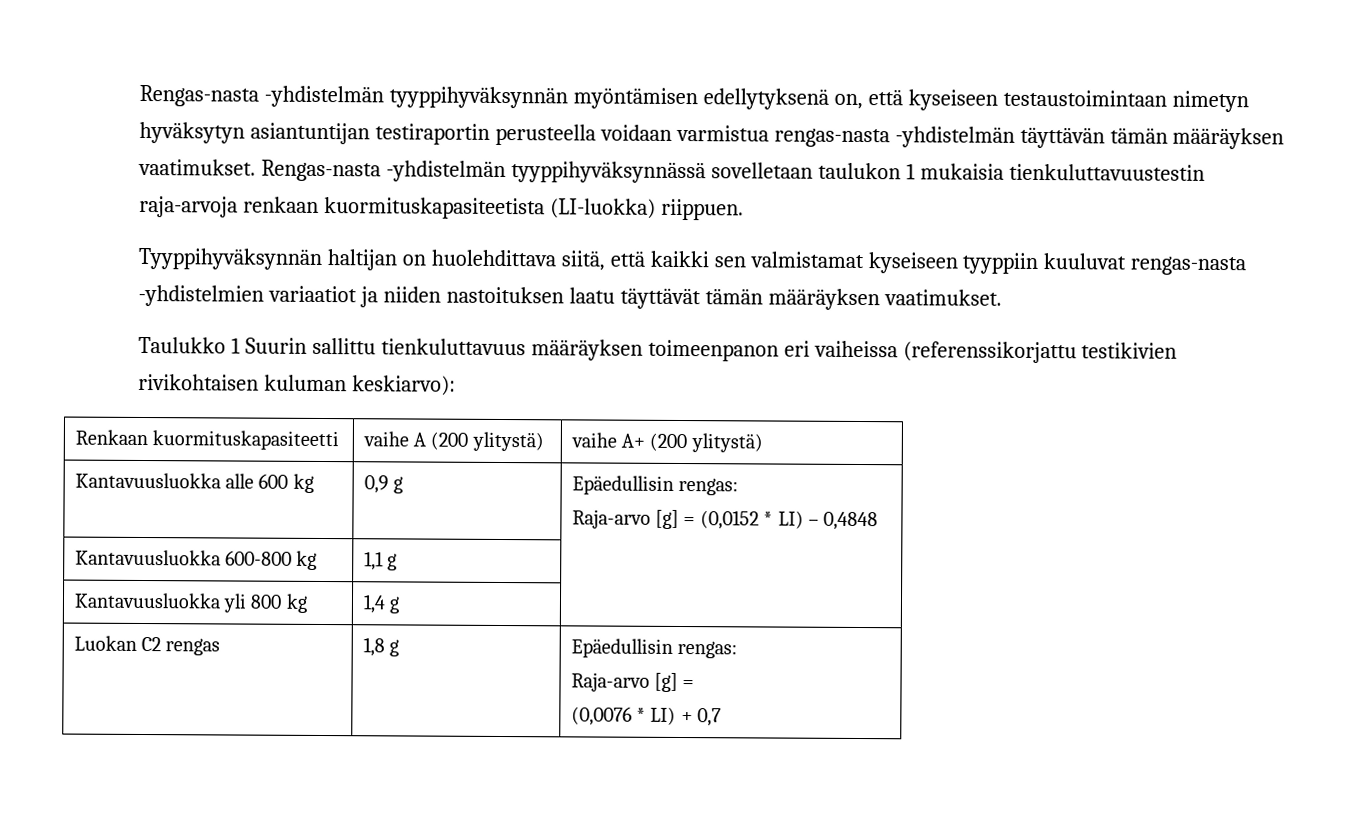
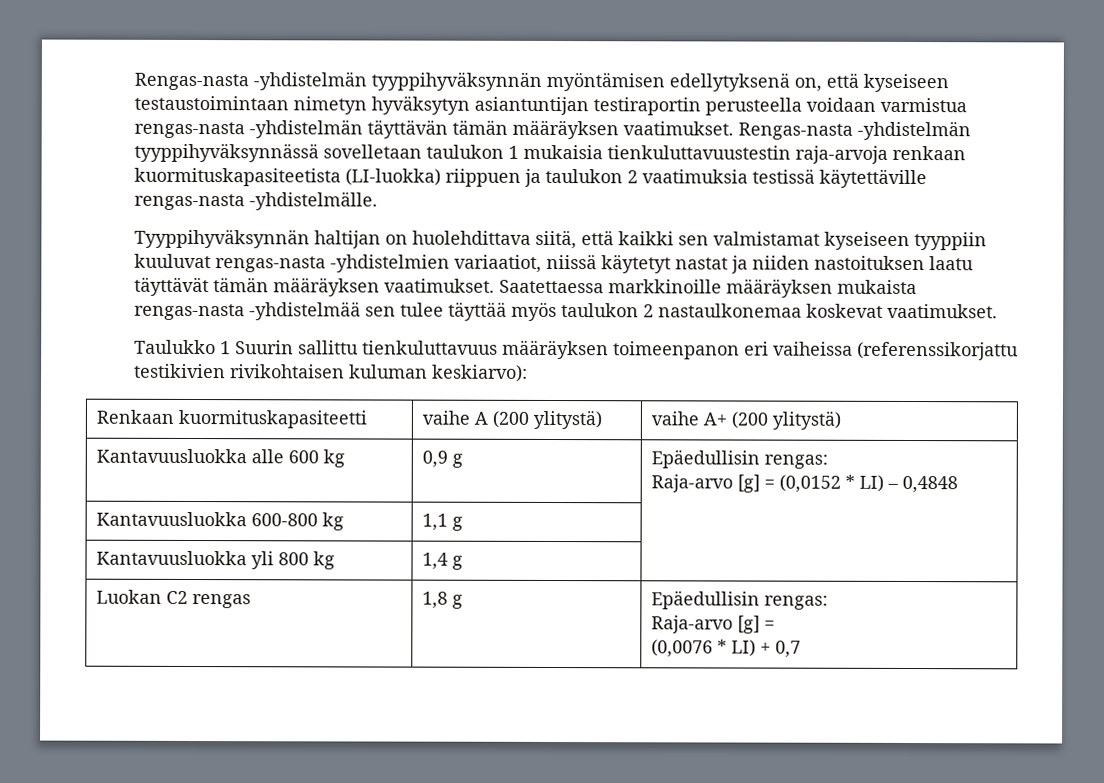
[660,198,744,221] riippuen. -> [445,168,928,189] [134,191,379,211] riippuen ja taulukon 2 vaatimuksia testissä käytettäville rengas-nasta -yhdistelmälle.
[267,285,357,303] variaatiot -> [454,253,729,274] variaatiot, niissä käytetyt nastat
(1002, 297) none -> [499,278,918,298] [134,301,999,322] Saatettaessa markkinoille määräyksen mukaista rengas-nasta -yhdistelmää sen tulee täyttää myös taulukon 2 nastaulkonemaa koskevat vaatimukset.

